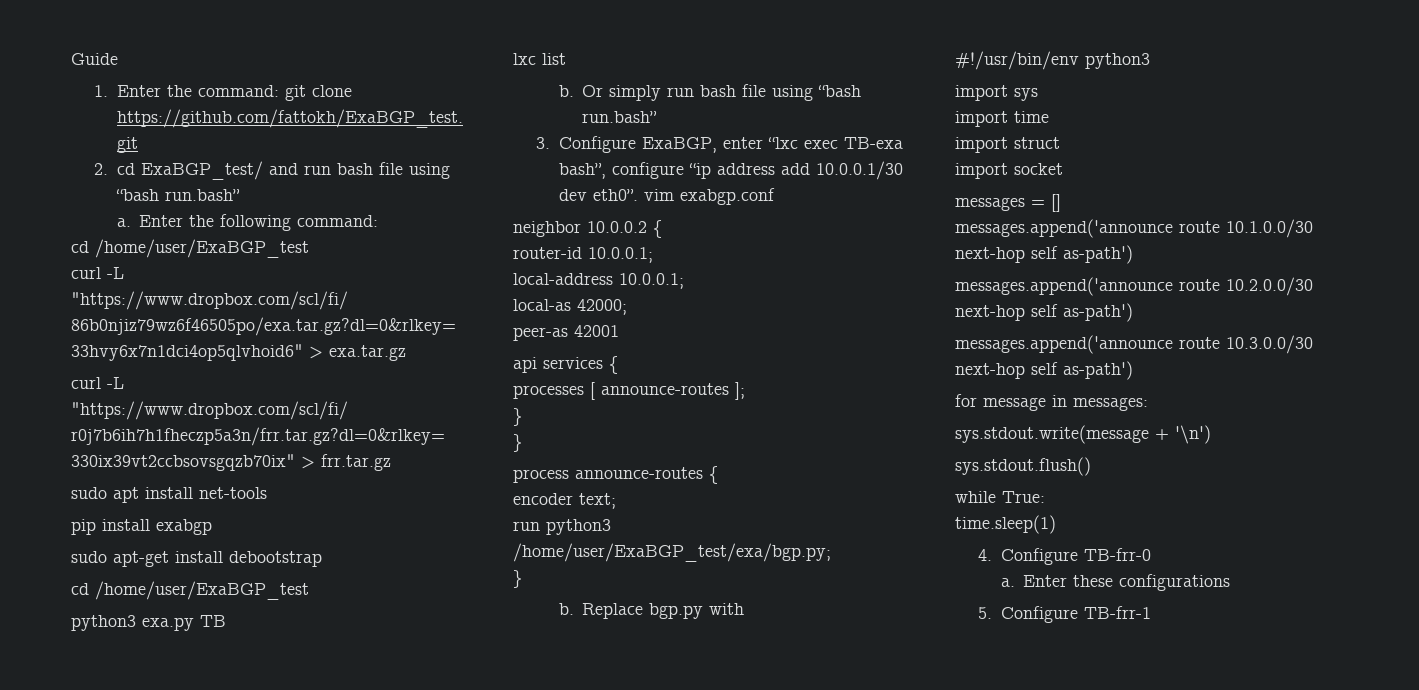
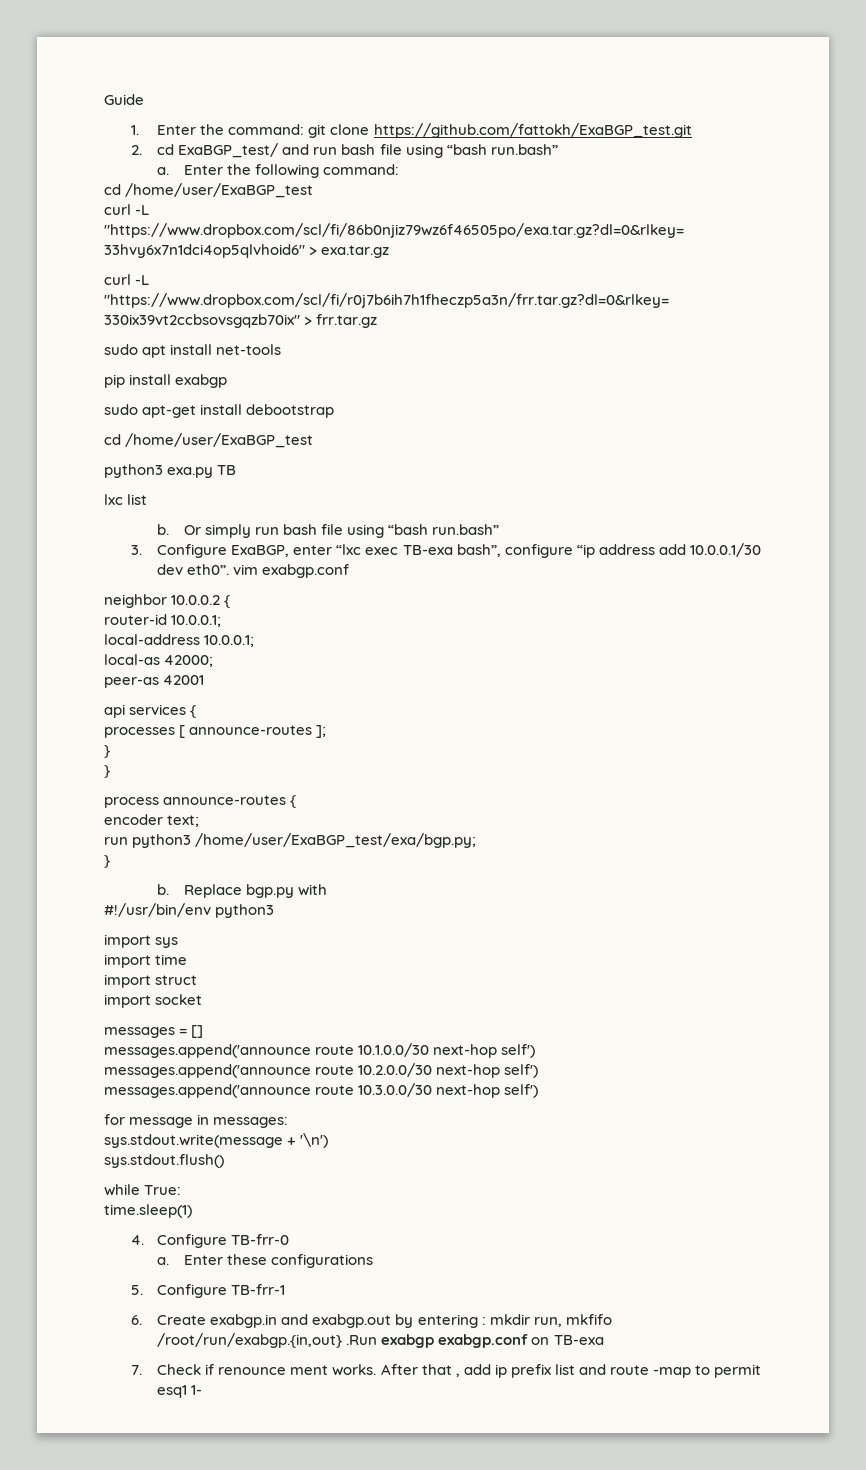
[1031,245,1133,264] self as-path') -> [501,1044,536,1058] self')
[1031,303,1133,322] self as-path') -> [504,1064,539,1078] self')
[1031,361,1133,380] self as-path') -> [504,1084,539,1098] self')
(1151, 612) none -> [130,1314,612,1328] [157,1333,604,1348] [130,1364,762,1378] [157,1385,203,1398] // 6. Create exabgp.in and exabgp.out by entering : mkdir run, mkfifo /root/run/exabgp.{in,out} .Run exabgp exabgp.conf on TB-exa // 7. Check if renounce ment works. After that , add ip prefix list and route -map to permit esq1 1-

